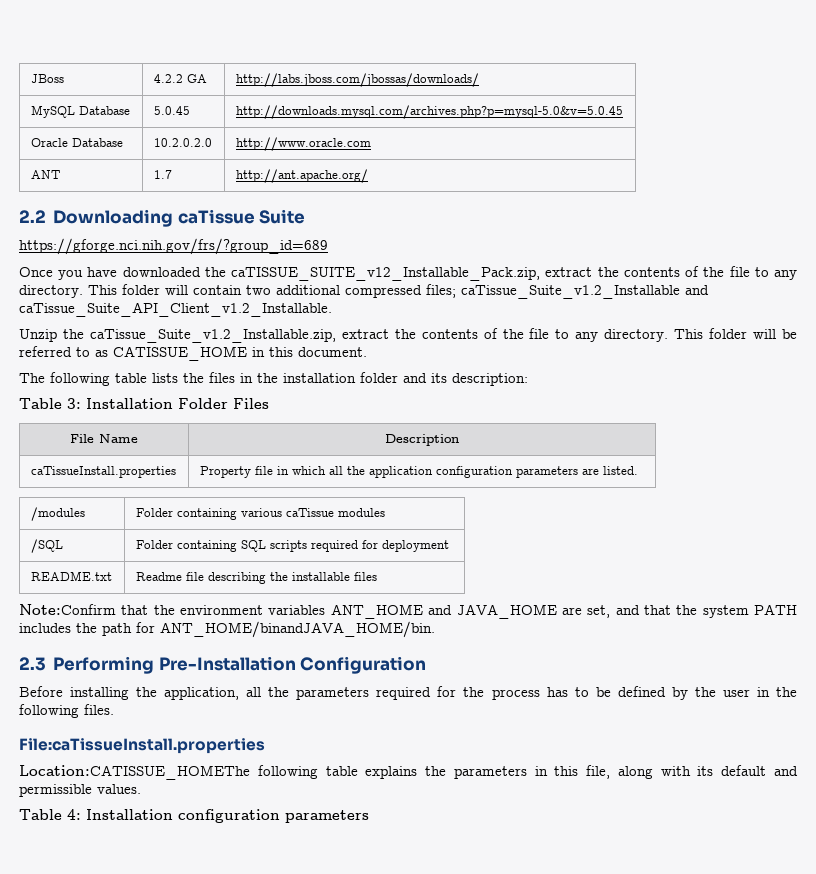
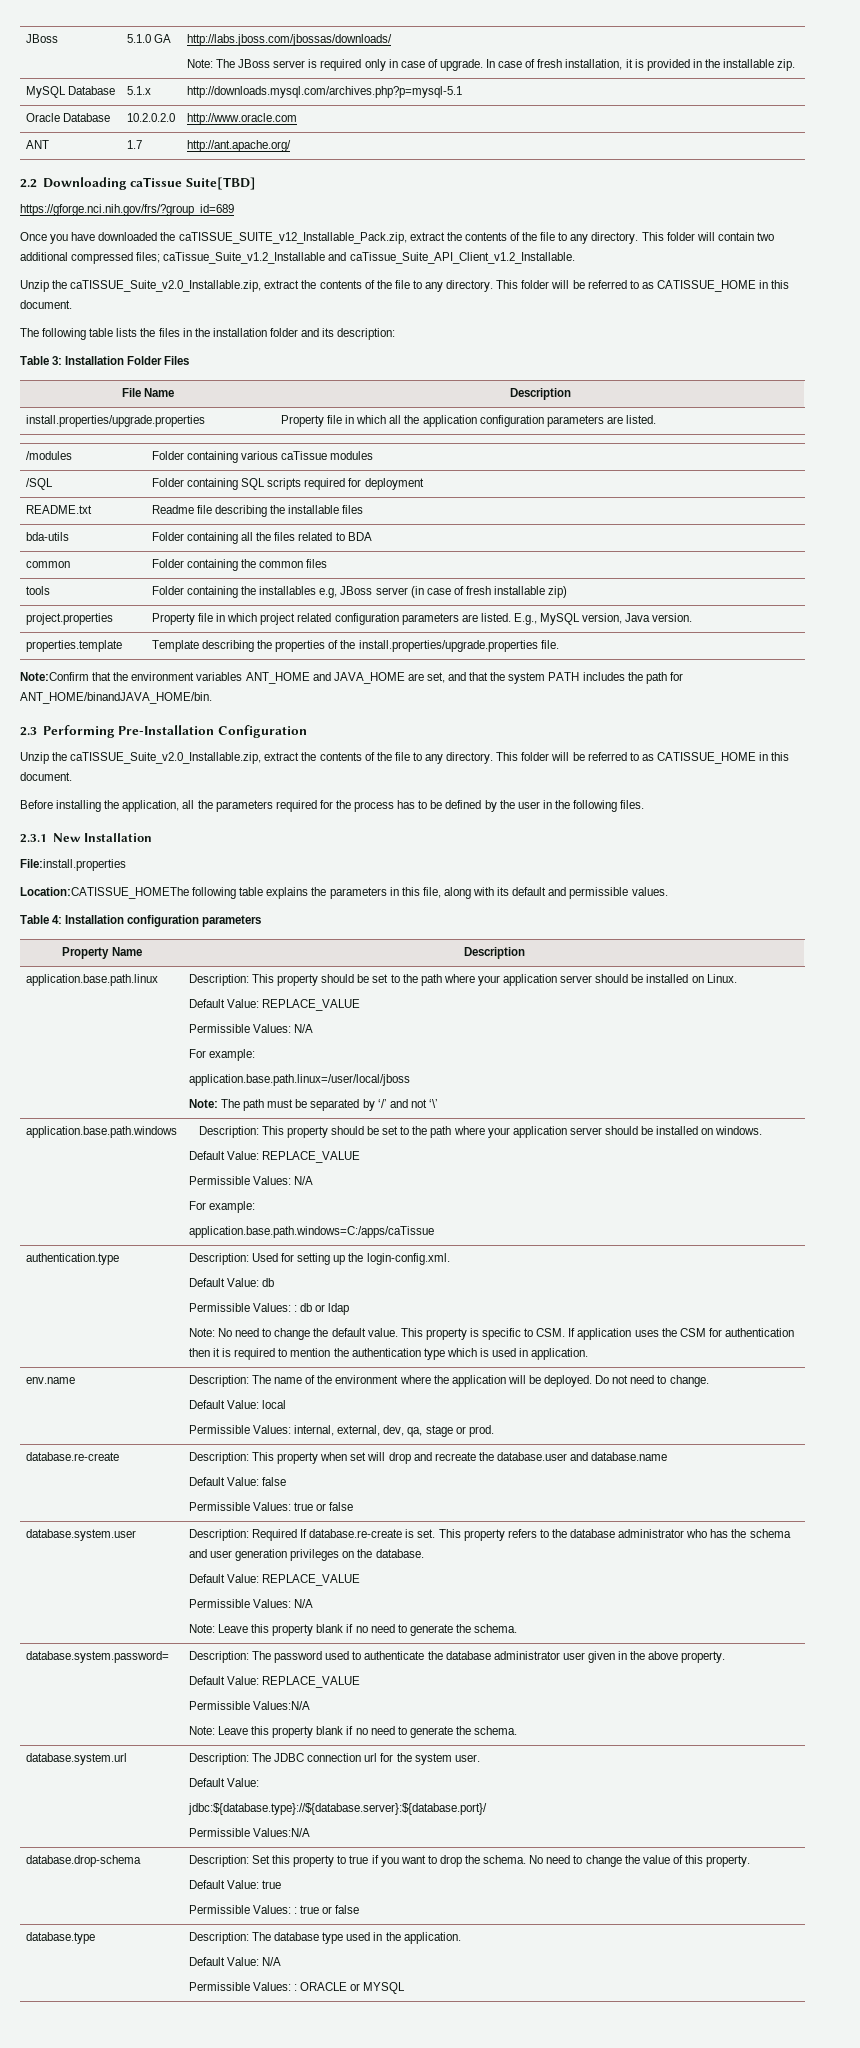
[153,74,183,83] 4.2.2 -> [126,34,151,43] 5.1.0
(479, 80) none -> [186,59,796,71] // Note: The JBoss server is required only in case of upgrade. In case of fresh installation, it is provided in the installable zip.
[153,106,190,115] [235,105,623,119] 5.0.45 | http://downloads.mysql.com/archives.php?p=mysql-5.0&v=5.0.45 -> [126,86,151,95] [186,86,462,98] 5.1.x | http://downloads.mysql.com/archives.php?p=mysql-5.1
[259,209,306,224] Suite -> [186,177,257,190] Suite[TBD]
[89,329,336,343] caTissue_Suite_v1.2_Installable.zip, -> [70,280,262,292] caTISSUE_Suite_v2.0_Installable.zip,
[30,466,176,478] caTissueInstall.properties -> [25,415,205,427] install.properties/upgrade.properties
(377, 576) none -> [25,532,69,541] [151,532,372,544] [25,561,70,568] [151,559,328,571] [25,586,50,595] [151,586,568,598] [25,613,113,625] [151,613,693,625] [25,640,122,652] [151,640,559,652] // bda-utils | Folder containing all the files related to BDA // common | Folder containing the common files // tools | Folder containing the installables e.g, JBoss server (in case of fresh installable zip) // project.properties | Property file in which project related configuration parameters are listed. E.g., MySQL version, Java version. // properties.template | Template describing the properties of the install.properties/upgrade.properties file.
(427, 665) none -> [20,752,790,764] [20,772,72,781] // Unzip the caTISSUE_Suite_v2.0_Installable.zip, extract the contents of the file to any directory. This folder will be referred to as CATISSUE_HOME in this document.
[19,738,265,754] File:caTissueInstall.properties -> [20,833,153,843] [20,859,126,871] 2.3.1 New Installation // File:install.properties
(369, 816) none -> [62,947,142,959] [463,947,525,959] [25,974,158,986] [188,974,737,986] [188,999,361,1011] [188,1024,314,1033] [188,1049,255,1061] [188,1074,410,1086] [188,1099,438,1111] [25,1126,177,1138] [198,1126,763,1138] [188,1151,361,1163] [188,1176,314,1185] [188,1201,255,1213] [188,1226,434,1238] [25,1253,119,1265] [188,1253,450,1265] [188,1278,275,1287] [188,1303,350,1315] [188,1328,794,1340] [188,1348,589,1360] [25,1377,75,1384] [188,1375,709,1387] [188,1400,287,1409] [188,1425,494,1437] [25,1452,119,1461] [188,1452,668,1464] [188,1477,287,1486] [188,1502,354,1511] [25,1529,136,1541] [188,1529,791,1541] [188,1549,424,1561] [188,1574,361,1586] [188,1599,314,1608] [188,1624,518,1636] [25,1651,169,1663] [188,1651,726,1663] [188,1676,361,1688] [188,1701,310,1710] [188,1726,518,1738] [25,1753,127,1765] [188,1753,480,1765] [188,1778,259,1787] [187,1803,487,1815] [188,1828,310,1837] [25,1855,141,1867] [188,1855,751,1867] [188,1880,282,1889] [188,1905,360,1914] [25,1932,95,1944] [188,1932,461,1944] [188,1957,282,1966] [188,1982,406,1994] // Property Name | Description // application.base.path.linux | Description: This property should be set to the path where your application server should be installed on Linux. // Default Value: REPLACE_VALUE // Permissible Values: N/A // For example: // application.base.path.linux=/user/local/jboss // Note: The path must be separated by ‘/’ and not ‘\’ // application.base.path.windows | Description: This property should be set to the path where your application server should be installed on windows. // Default Value: REPLACE_VALUE // Permissible Values: N/A // For example: // application.base.path.windows=C:/apps/caTissue // authentication.type | Description: Used for setting up the login-config.xml. // Default Value: db // Permissible Values: : db or ldap // Note: No need to change the default value. This property is specific to CSM. If application uses the CSM for authentication then it is required to mention the authentication type which is used in application. // env.name | Description: The name of the environment where the application will be deployed. Do not need to change. // Default Value: local // Permissible Values: internal, external, dev, qa, stage or prod. // database.re-create | Description: This property when set will drop and recreate the database.user and database.name // Default Value: false // Permissible Values: true or false // database.system.user | Description: Required If database.re-create is set. This property refers to the database administrator who has the schema and user generation privileges on the database. // Default Value: REPLACE_VALUE // Permissible Values: N/A // Note: Leave this property blank if no need to generate the schema. // database.system.password= | Description: The password used to authenticate the database administrator user given in the above property. // Default Value: REPLACE_VALUE // Permissible Values:N/A // Note: Leave this property blank if no need to generate the schema. // database.system.url | Description: The JDBC connection url for the system user. // Default Value: // jdbc:${database.type}://${database.server}:${database.port}/ // Permissible Values:N/A // database.drop-schema | Description: Set this property to true if you want to drop the schema. No need to change the value of this property. // Default Value: true // Permissible Values: : true or false // database.type | Description: The database type used in the application. // Default Value: N/A // Permissible Values: : ORACLE or MYSQL

